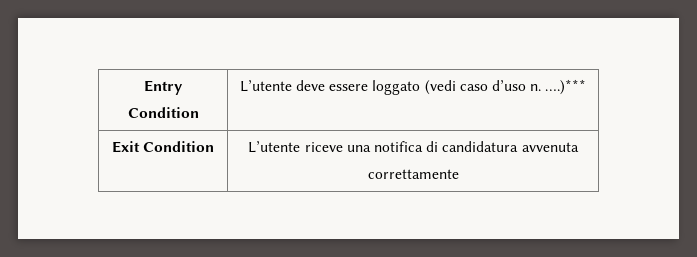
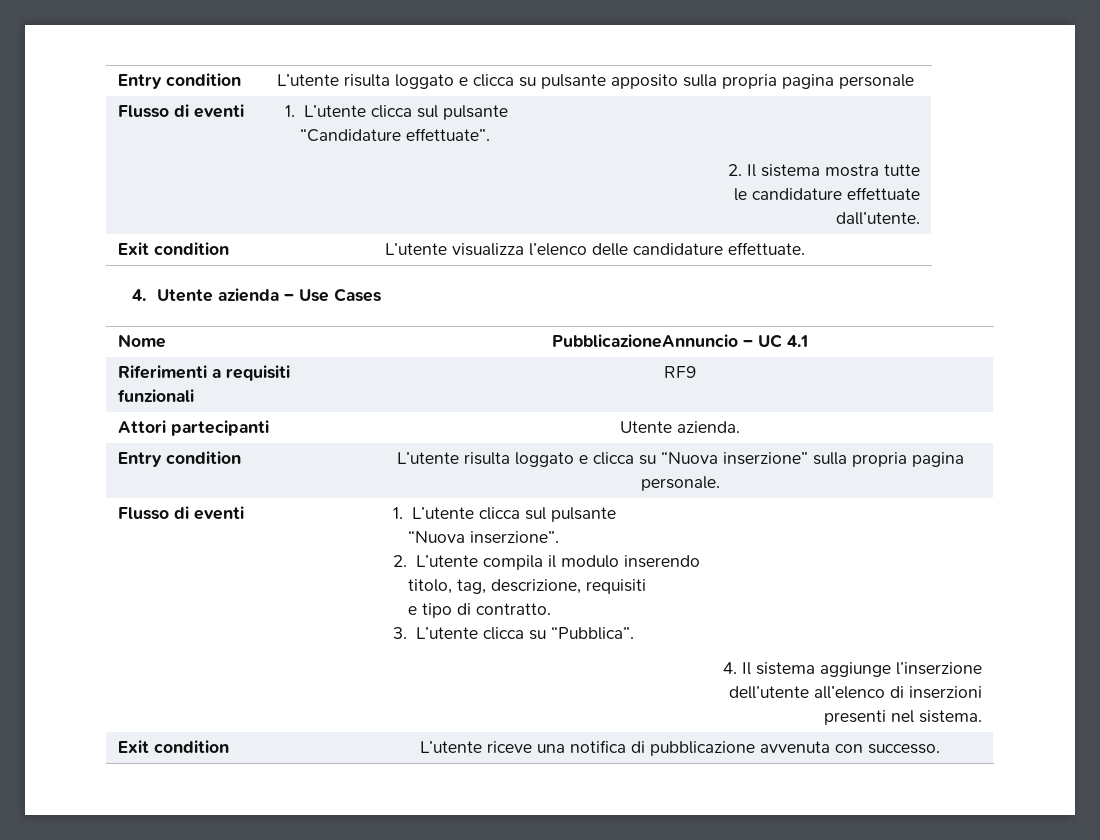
[144,80,183,95] [127,107,199,118] [239,79,587,95] [111,141,215,153] Entry Condition | L’utente deve essere loggato (vedi caso d’uso n. ….)*** // Exit Condition -> [117,73,241,89] [276,74,914,89] [117,104,244,118] [285,105,508,120] [300,128,491,142] [728,164,921,177] [734,187,921,201] [836,212,921,225] [117,242,229,255] [385,242,805,256] [131,288,382,302] [117,334,166,348] [552,334,808,348] [117,365,290,381] [117,389,194,402] [664,366,696,378] [117,420,269,436] [620,421,740,433] [117,451,241,467] [396,451,964,467] [640,476,720,491] [117,506,244,520] [393,507,616,522] [408,530,560,544] [393,555,700,570] [408,579,647,594] [408,603,552,618] [393,626,634,640] [723,662,983,677] [729,686,983,699] [824,710,983,725] [117,740,229,753] Entry condition | L’utente risulta loggato e clicca su pulsante apposito sulla propria pagina personale // Flusso di eventi | 1. L’utente clicca sul pulsante // “Candidature effettuate”. // 2. Il sistema mostra tutte // le candidature effettuate // dall’utente. // Exit condition | L’utente visualizza l’elenco delle candidature effettuate. // 4. Utente azienda – Use Cases // Nome | PubblicazioneAnnuncio – UC 4.1 // Riferimenti a requisiti funzionali | RF9 // Attori partecipanti | Utente azienda. // Entry condition | L’utente risulta loggato e clicca su “Nuova inserzione” sulla propria pagina personale. // Flusso di eventi | 1. L’utente clicca sul pulsante // “Nuova inserzione”. // 2. L’utente compila il modulo inserendo // titolo, tag, descrizione, requisiti // e tipo di contratto. // 3. L’utente clicca su “Pubblica”. // 4. Il sistema aggiunge l’inserzione // dell’utente all’elenco di inserzioni // presenti nel sistema. // Exit condition
[442,141,579,152] [367,169,459,179] candidatura avvenuta correttamente -> [650,741,940,756] pubblicazione avvenuta con successo.

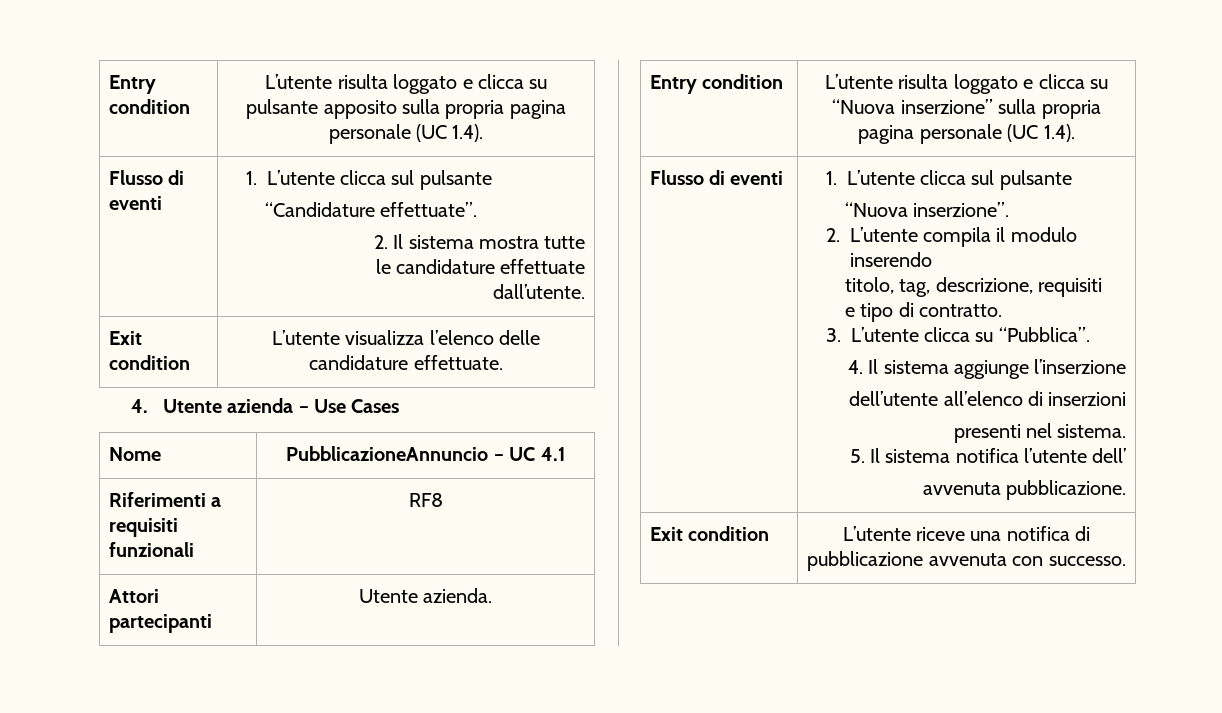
(914, 81) none -> [416,124,484,142] (UC 1.4).
[664,366,696,378] RF9 -> [408,493,443,507] RF8
[640,476,720,491] personale. -> [919,124,1075,144] personale (UC 1.4).
(983, 716) none -> [849,448,1127,463] [923,480,1127,500] // 5. Il sistema notifica l’utente dell’ // avvenuta pubblicazione.

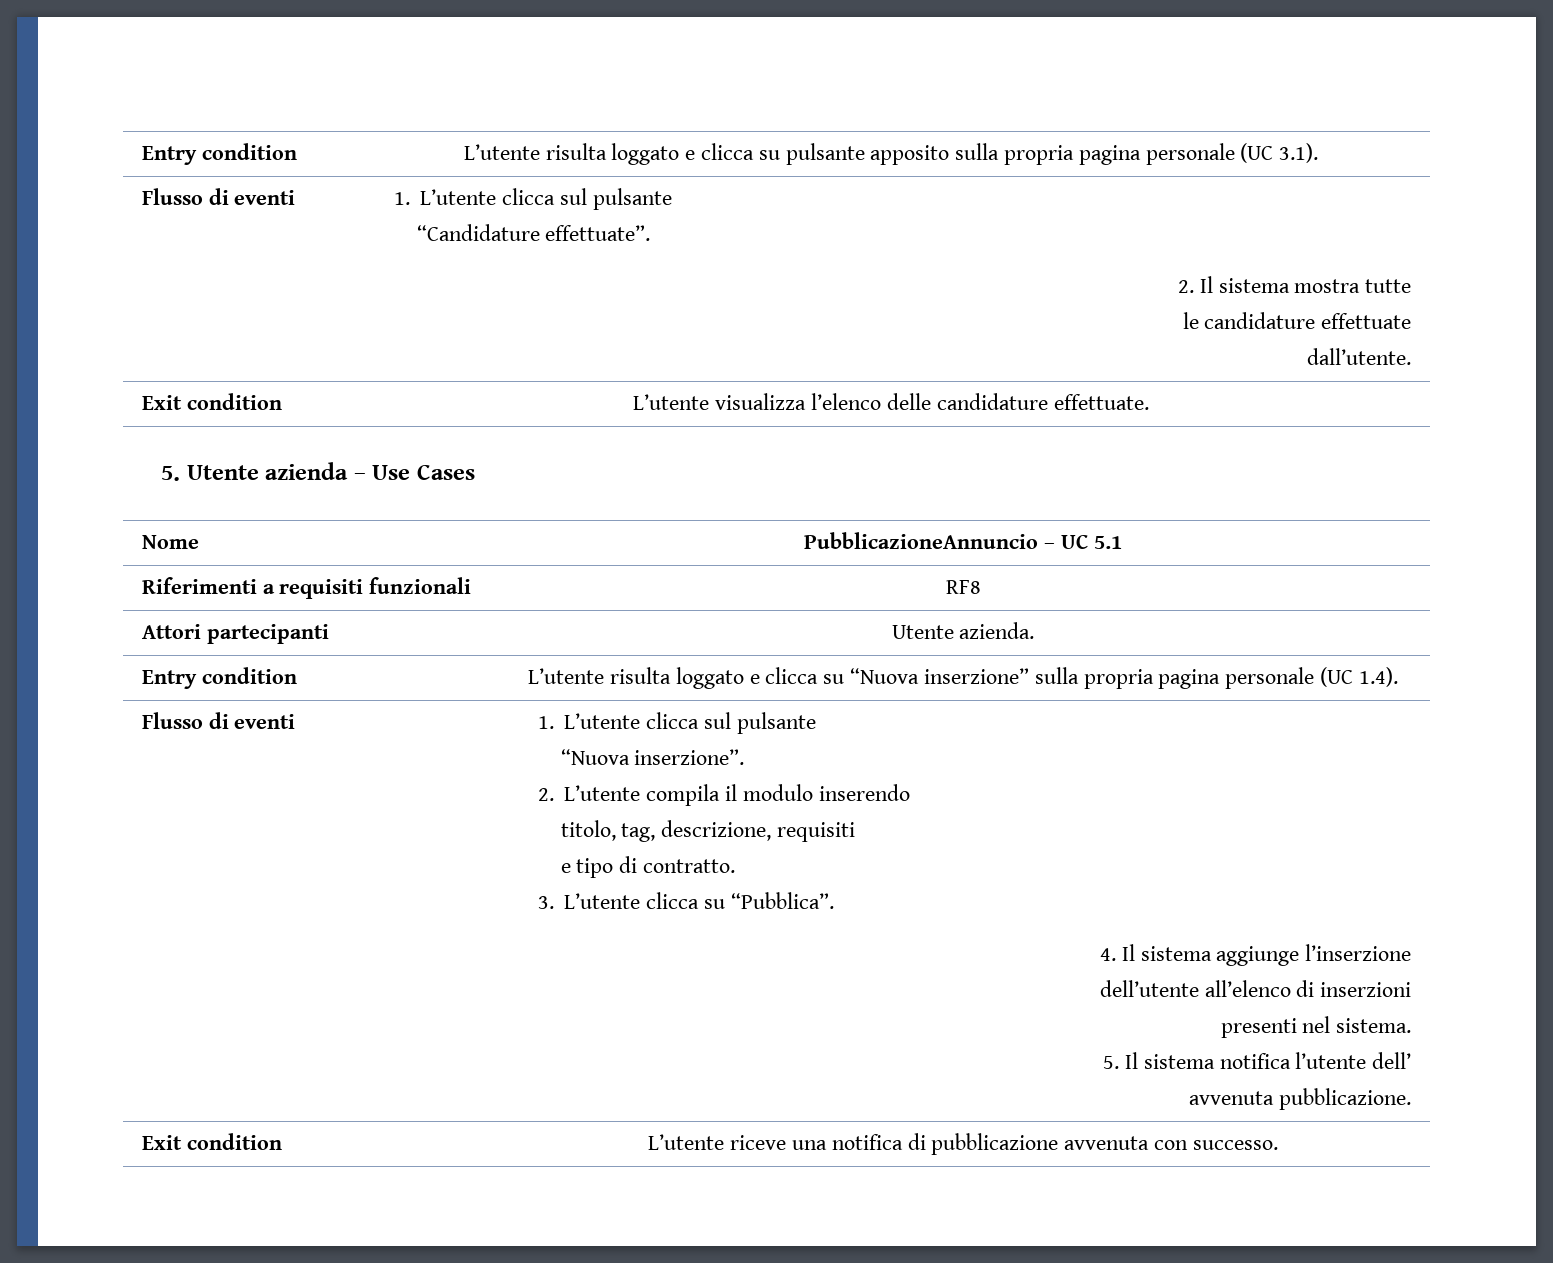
[452,124,484,142] 1.4). -> [1279,143,1319,163] 3.1).
[130,399,148,413] 4. -> [161,466,181,481] 5.
[540,447,565,461] 4.1 -> [1093,536,1122,549] 5.1

